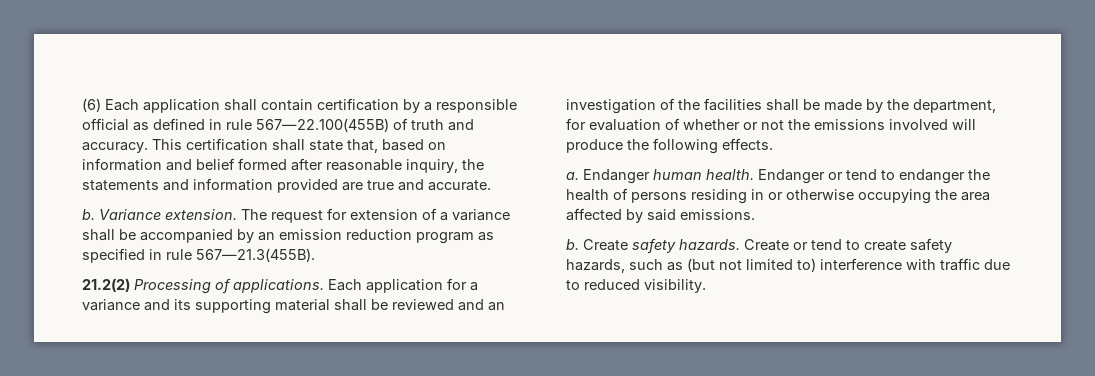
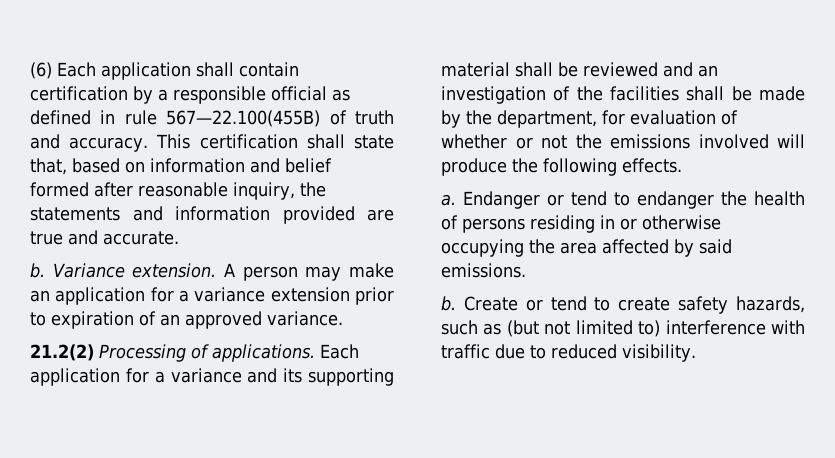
[241,208,510,223] [82,229,494,244] [82,248,315,263] The request for extension of a variance shall be accompanied by an emission reduction program as specified in rule 567—21.3(455B). -> [223,263,394,281] [30,287,394,305] [30,311,343,329] A person may make an application for a variance extension prior to expiration of an approved variance.
[653,169,825,184] human health. Endanger -> (540, 200) none
[632,238,789,254] safety hazards. Create -> (518, 303) none

